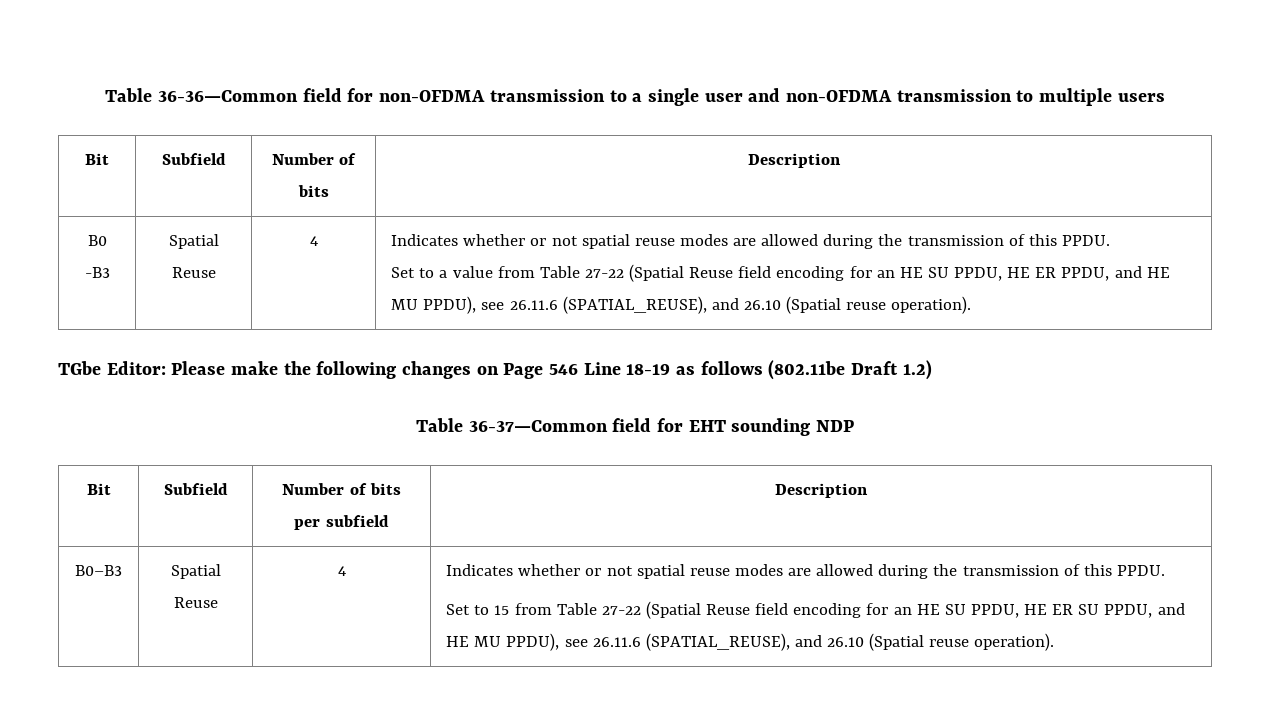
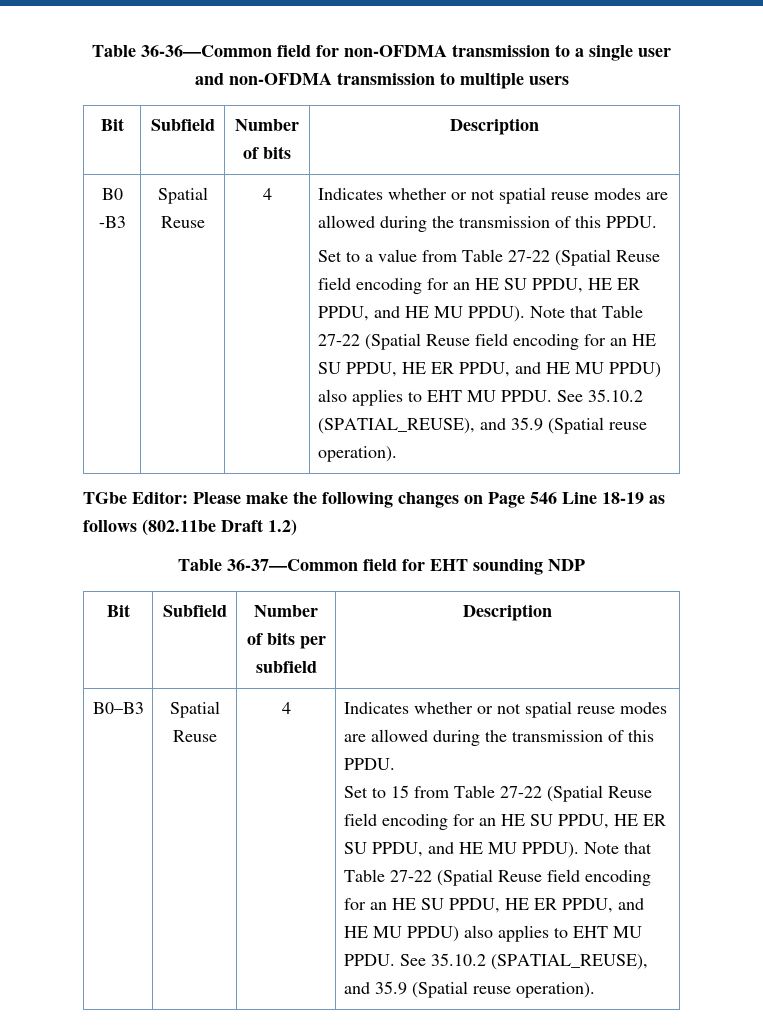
[423,296,781,314] PPDU), see 26.11.6 (SPATIAL_REUSE), and 26.10 -> [467,305,643,322] [317,333,656,350] [317,362,661,378] [317,389,643,406] [317,417,543,434] PPDU). Note that Table 27-22 (Spatial Reuse field encoding for an HE SU PPDU, HE ER PPDU, and HE MU PPDU) also applies to EHT MU PPDU. See 35.10.2 (SPATIAL_REUSE), and 35.9
[506,633,865,651] PPDU), see 26.11.6 (SPATIAL_REUSE), and 26.10 -> [521,842,652,858] [343,869,651,886] [343,898,644,913] [343,925,642,942] [343,953,648,970] [343,981,407,995] PPDU). Note that Table 27-22 (Spatial Reuse field encoding for an HE SU PPDU, HE ER PPDU, and HE MU PPDU) also applies to EHT MU PPDU. See 35.10.2 (SPATIAL_REUSE), and 35.9

